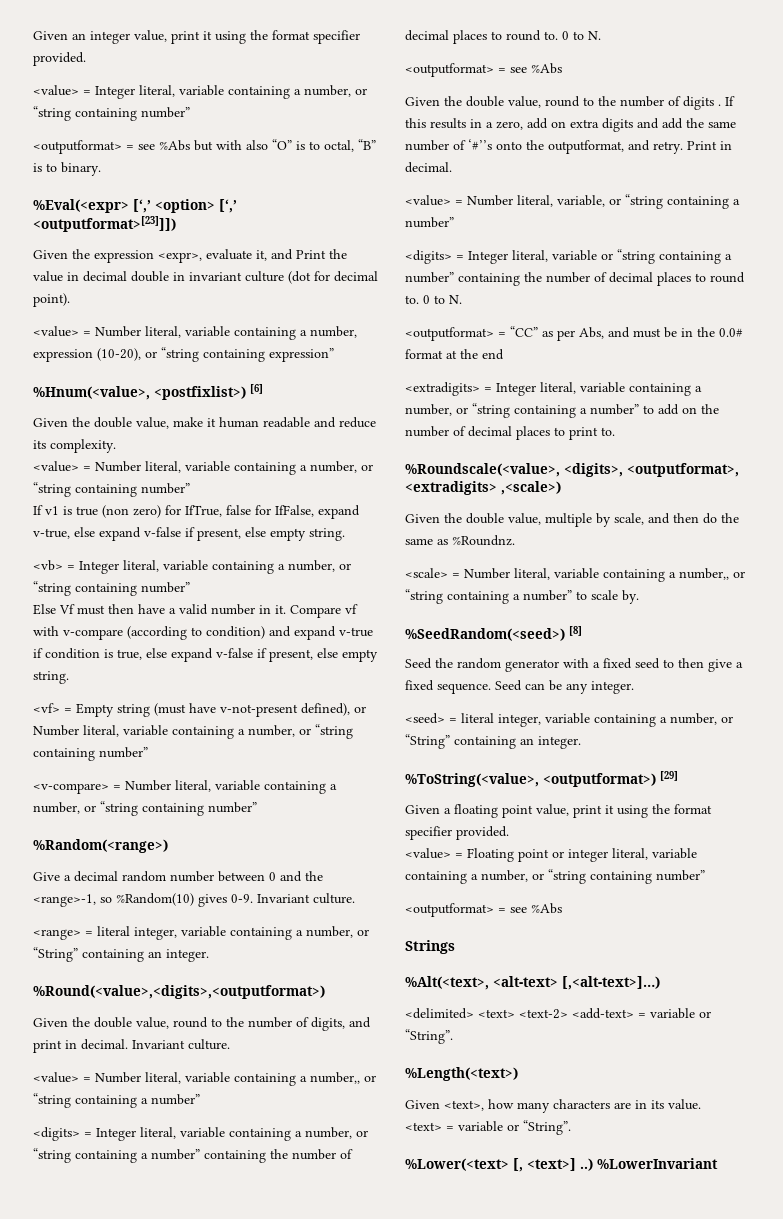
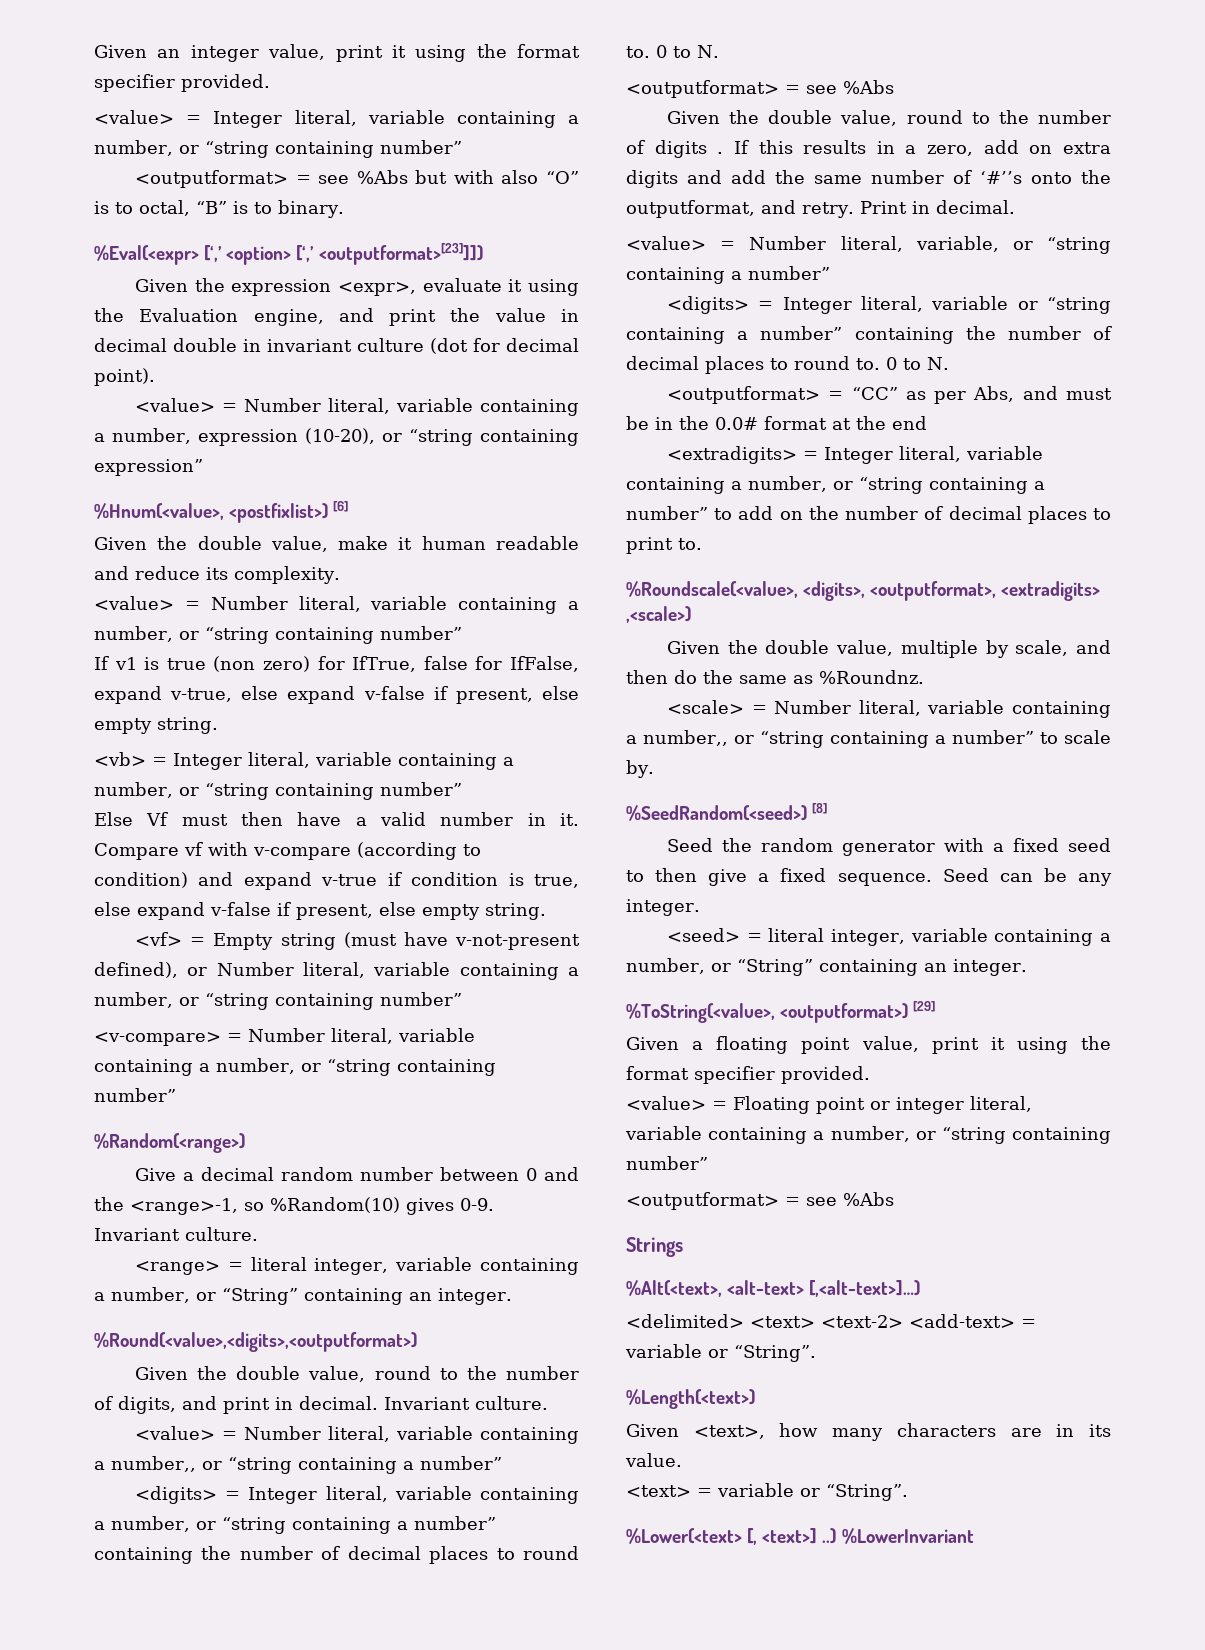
[256,249,326,261] it, and Print -> [508,279,579,296] [94,308,437,326] it using the Evaluation engine, and print

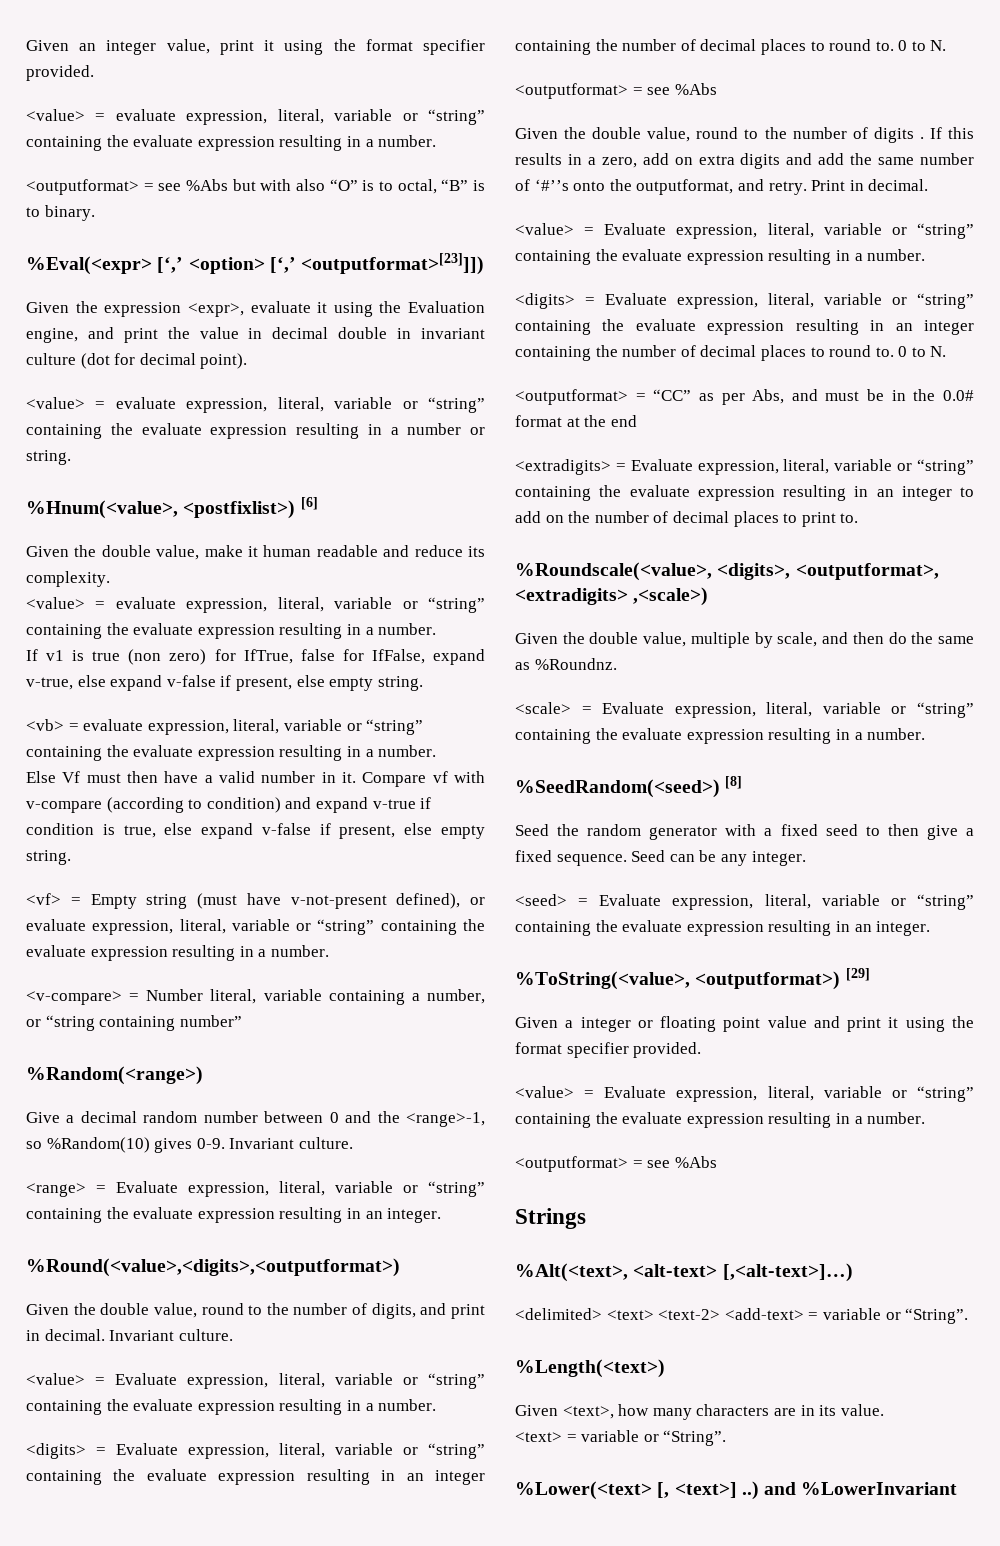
[213,110,579,128] [94,140,462,158] Integer literal, variable containing a number, or “string containing number” -> [115,109,485,125] [26,135,437,151] evaluate expression, literal, variable or “string” containing the evaluate expression resulting in a number.
[244,398,579,416] [94,428,579,446] [94,459,203,476] Number literal, variable containing a number, expression (10-20), or “string containing expression” -> [115,397,485,413] [26,423,485,439] [26,450,71,465] evaluate expression, literal, variable or “string” containing the evaluate expression resulting in a number or string.
[210,596,579,614] [94,626,462,644] Number literal, variable containing a number, or “string containing number” -> [115,597,485,613] [26,623,437,639] evaluate expression, literal, variable or “string” containing the evaluate expression resulting in a number.
[173,752,514,770] [94,782,462,800] Integer literal, variable containing a number, or “string containing number” -> [83,719,424,735] [26,745,437,761] evaluate expression, literal, variable or “string” containing the evaluate expression resulting in a number.
[216,962,579,980] [94,992,462,1010] Number literal, variable containing a number, or “string containing number” -> [26,919,485,935] [26,945,329,961] evaluate expression, literal, variable or “string” containing the evaluate expression resulting in a number.
[250,1257,579,1275] [94,1287,403,1305] literal integer, variable containing a number, or “String” containing -> [116,1181,485,1197] [26,1207,361,1223] Evaluate expression, literal, variable or “string” containing the evaluate expression resulting in
[244,1426,579,1444] [94,1456,502,1474] [135,1486,579,1504] [94,1516,496,1534] Number literal, variable containing a number,, or “string containing a number” // <digits> = Integer literal, variable containing a number, or “string containing a number” -> [115,1373,486,1389] [26,1399,437,1415] [26,1443,485,1459] [26,1469,486,1485] Evaluate expression, literal, variable or “string” containing the evaluate expression resulting in a number. // <digits> = Evaluate expression, literal, variable or “string” containing the evaluate expression resulting in an integer
[749,236,1111,254] [626,266,830,284] [667,296,1111,314] [626,326,843,344] Number literal, variable, or “string containing a number” // <digits> = Integer literal, variable or “string containing a number” -> [604,223,974,239] [515,249,926,265] [515,293,974,309] [515,319,974,335] Evaluate expression, literal, variable or “string” containing the evaluate expression resulting in a number. // <digits> = Evaluate expression, literal, variable or “string” containing the evaluate expression resulting in an integer
[824,446,1044,464] [626,476,1045,494] [626,506,708,520] Integer literal, variable containing a number, or “string containing a number” -> [630,459,974,475] [515,485,952,501] Evaluate expression, literal, variable or “string” containing the evaluate expression resulting in an integer
[774,700,1111,718] [626,730,1111,748] [626,760,654,778] Number literal, variable containing a number,, or “string containing a number” to scale by. -> [602,702,974,718] [515,728,926,744] Evaluate expression, literal, variable or “string” containing the evaluate expression resulting in a number.
[768,928,1111,946] [626,958,918,976] literal integer, variable containing a number, or “String” containing -> [599,894,974,910] [515,920,850,936] Evaluate expression, literal, variable or “string” containing the evaluate expression resulting in
[716,1036,1111,1054] [626,1066,870,1084] [626,1096,1032,1114] [625,1126,1111,1144] [626,1156,708,1170] floating point value, print it using the format specifier provided. // <value> = Floating point or integer literal, variable containing a number, or “string containing number” -> [580,1016,974,1032] [515,1042,702,1058] [515,1086,974,1102] [515,1112,926,1128] integer or floating point value and print it using the format specifier provided. // <value> = Evaluate expression, literal, variable or “string” containing the evaluate expression resulting in a number.
(837, 1536) none -> [764,1482,797,1495] and

